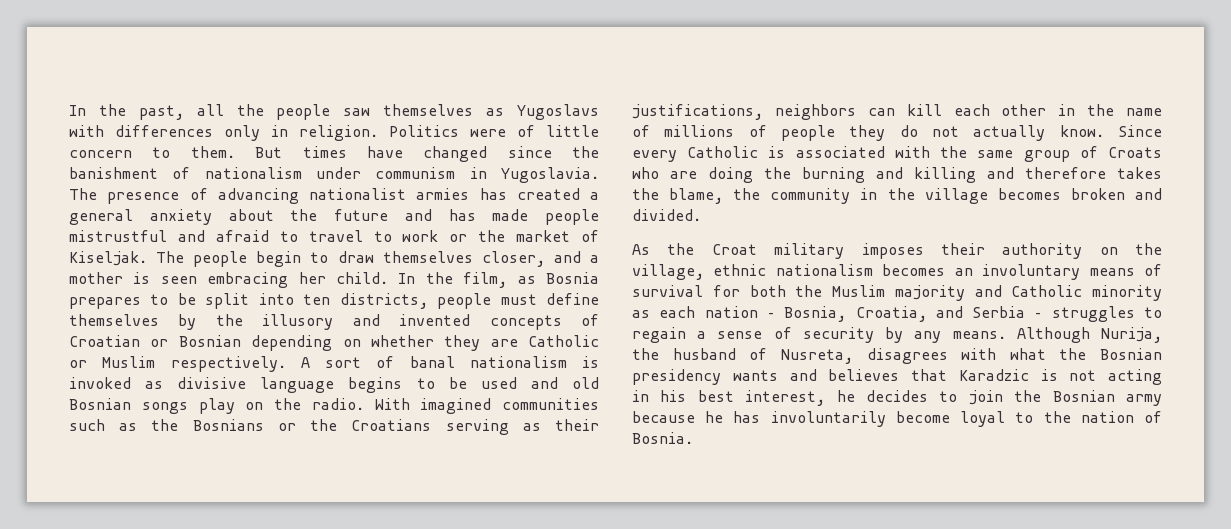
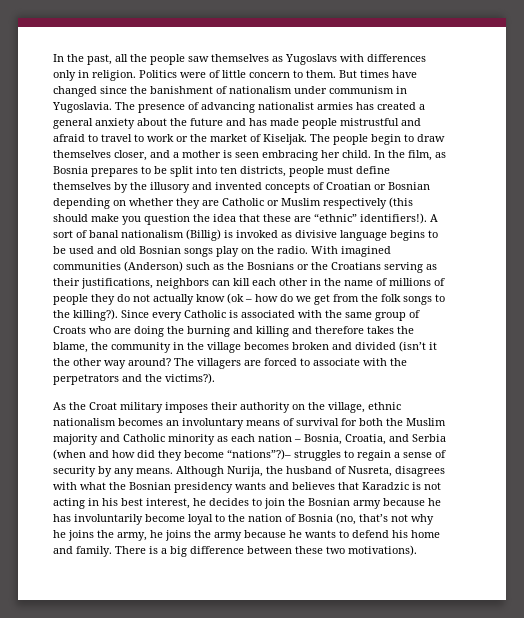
[170,356,286,372] respectively. -> [323,197,413,209] [53,213,427,225] respectively (this should make you question the idea that these are “ethnic” identifiers!).
(567, 362) none -> [186,229,221,241] (Billig)
(599, 404) none -> [124,261,183,272] (Anderson)
[1059,125,1104,137] know. -> [196,293,445,305] [53,309,118,321] know (ok – how do we get from the folk songs to the killing?).
[632,209,701,221] divided. -> [355,341,437,352] [53,358,407,369] [53,373,215,385] divided (isn’t it the other way around? The villagers are forced to associate with the perpetrators and the victims?).
[1034,312,1043,318] – -> [53,449,291,461] (when and how did they become “nations”?)–
[632,432,693,444] Bosnia. -> [298,513,434,525] [53,530,440,541] [53,545,417,557] Bosnia (no, that’s not why he joins the army, he joins the army because he wants to defend his home and family. There is a big difference between these two motivations).

